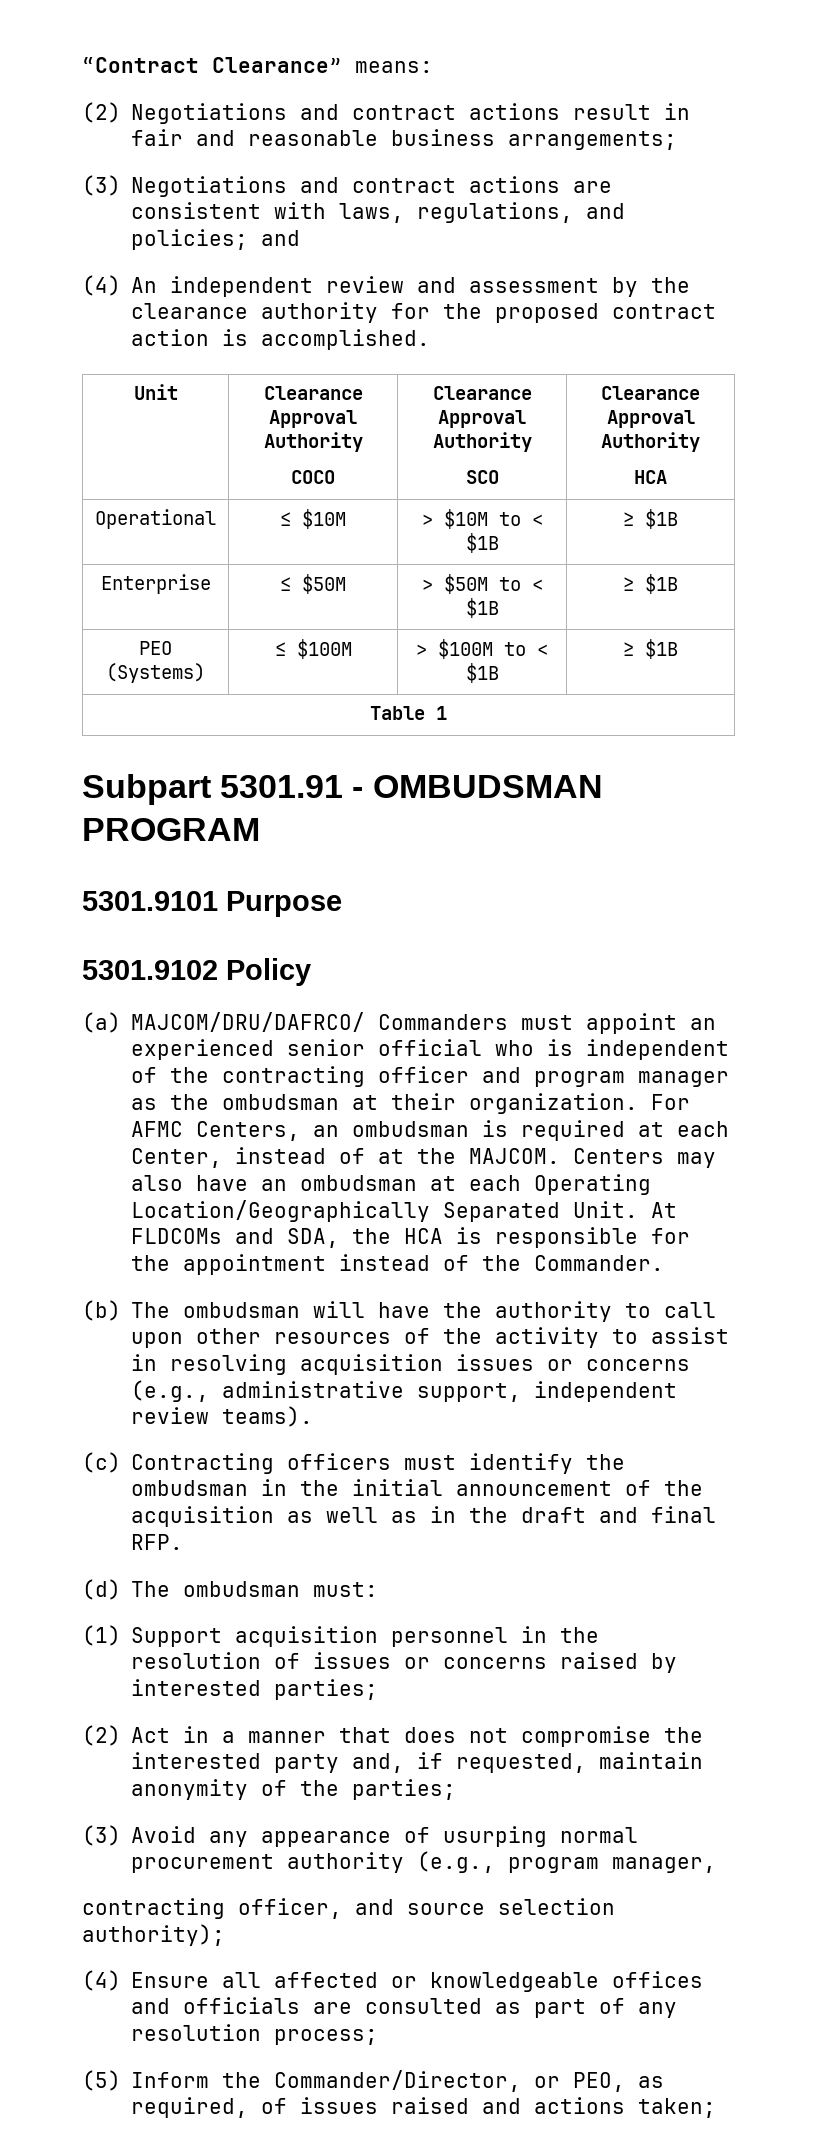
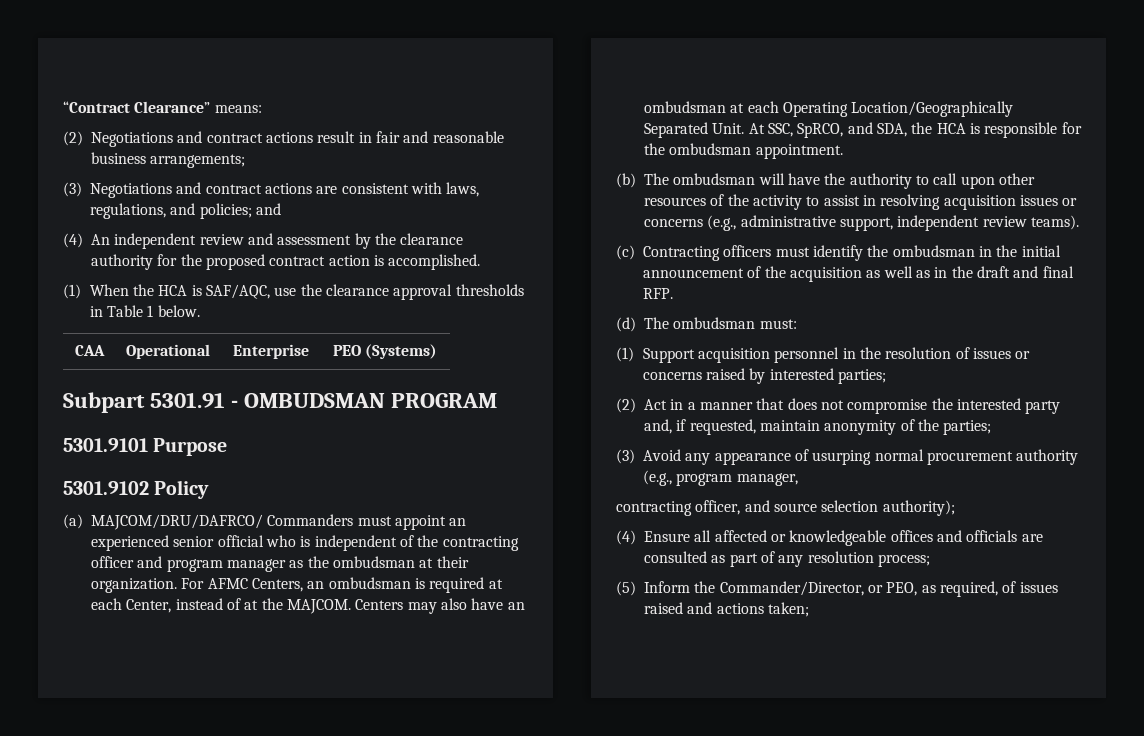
[133,384,178,400] [263,386,363,400] [269,410,357,428] [263,432,363,452] [291,470,335,484] [432,386,532,400] [438,410,526,428] [432,432,532,452] [465,470,499,484] [601,386,700,400] [606,410,695,428] [601,432,700,452] [634,470,667,484] [95,509,216,529] [280,509,346,529] [421,509,543,529] [465,533,499,553] [623,509,678,529] [100,574,211,594] [280,574,346,594] [421,574,543,594] [465,598,499,618] [623,574,678,594] [139,641,172,655] [106,663,205,683] [274,639,352,659] [416,639,548,659] [465,663,499,683] [623,639,678,659] [370,706,447,720] // Unit | Clearance Approval Authority // COCO | Clearance Approval Authority // SCO | Clearance Approval Authority // HCA // Operational | ≤ $10M | > $10M to < $1B | ≥ $1B // Enterprise | ≤ $50M | > $50M to < $1B | ≥ $1B // PEO (Systems) | ≤ $100M | > $100M to < $1B | ≥ $1B // Table 1 -> [63,284,524,300] [89,305,200,317] [74,345,105,356] [126,344,210,359] [233,344,309,359] [332,344,438,359] // (1) When the HCA is SAF/AQC, use the clearance approval thresholds in Table 1 below. // CAA | Operational | Enterprise | PEO (Systems)
[131,1228,223,1244] FLDCOMs -> [767,123,844,138] SSC, SpRCO,
[183,1254,665,1275] appointment instead of the Commander. -> [669,143,843,159] ombudsman appointment.

